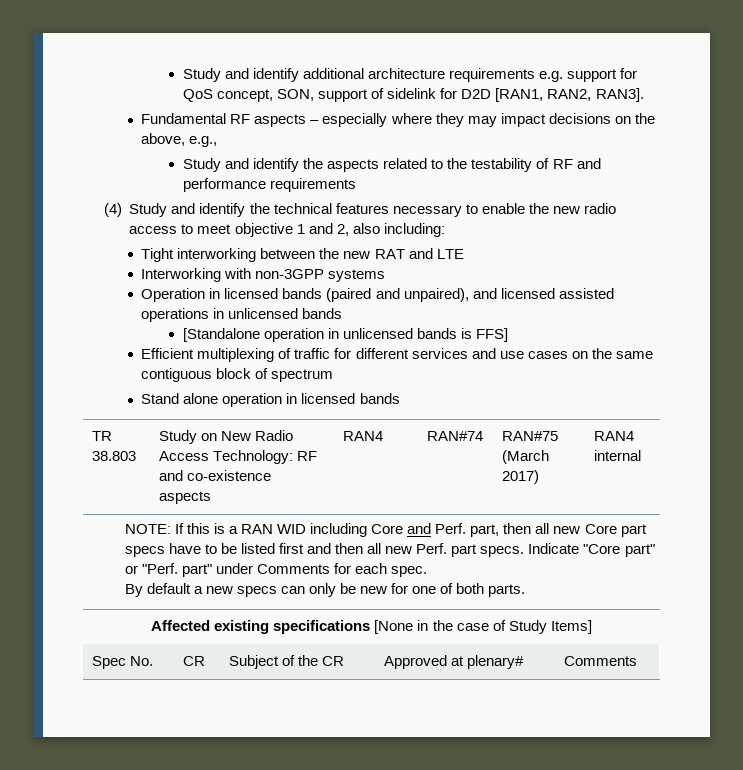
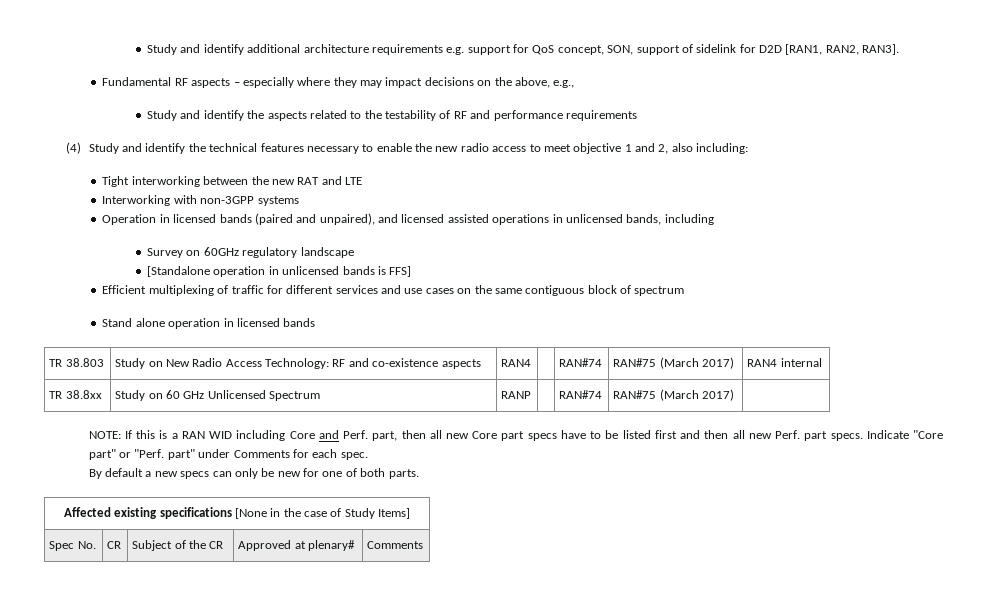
[302,308,343,319] bands -> [626,214,714,225] [147,247,354,258] bands, including // Survey on 60GHz regulatory landscape
(641, 455) none -> [49,390,102,399] [115,390,321,401] [501,391,532,399] [559,390,603,399] [613,389,734,401] // TR 38.8xx | Study on 60 GHz Unlicensed Spectrum | RANP | | RAN#74 | RAN#75 (March 2017) |

